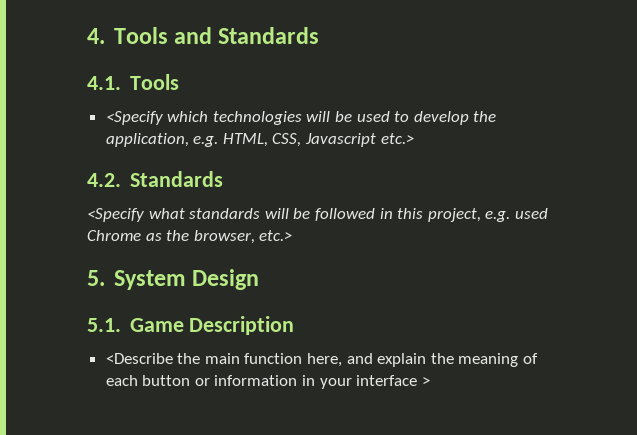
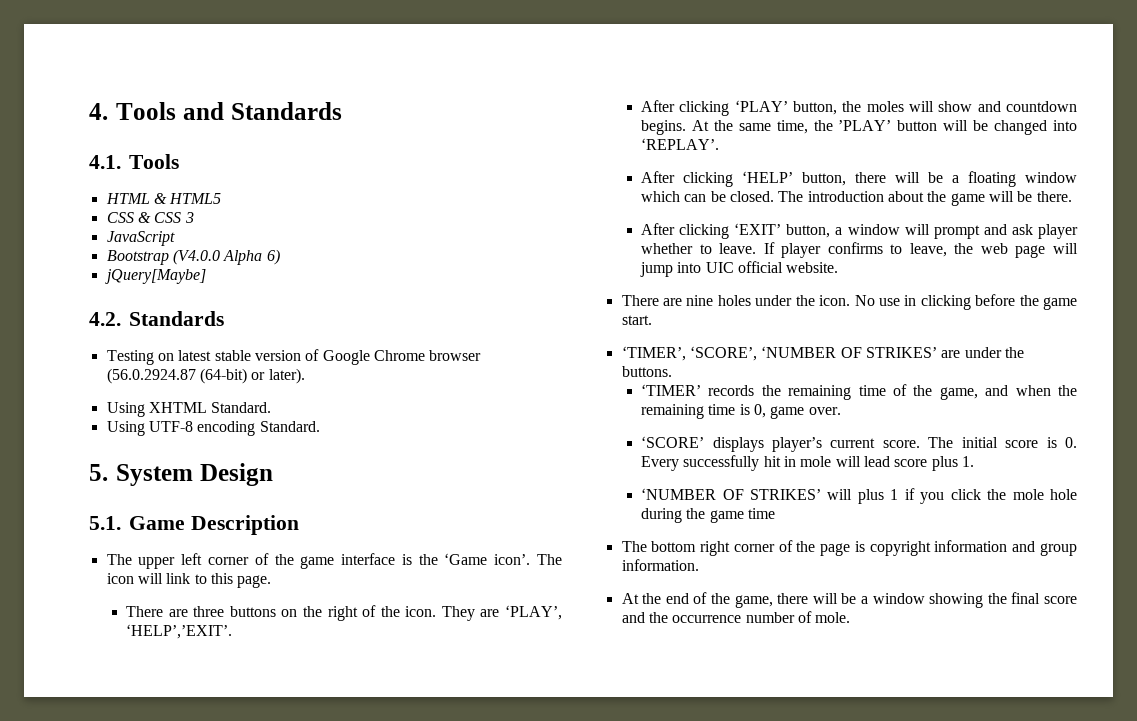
[105,111,497,125] [105,133,414,147] [87,171,223,187] [87,208,548,222] [87,230,293,244] <Specify which technologies will be used to develop the application, e.g. HTML, CSS, Javascript etc.> // 4.2. Standards // <Specify what standards will be followed in this project, e.g. used Chrome as the browser, etc.> -> [105,193,222,204] [106,212,194,223] [106,231,175,246] [106,249,280,265] [104,269,206,284] [89,311,224,326] [106,349,482,365] [106,368,305,384] [106,402,272,417] [106,421,320,436] HTML & HTML5 // CSS & CSS 3 // JavaScript // Bootstrap (V4.0.0 Alpha 6) // jQuery[Maybe] // 4.2. Standards // Testing on latest stable version of Google Chrome browser (56.0.2924.87 (64-bit) or later). // Using XHTML Standard. // Using UTF-8 encoding Standard.
[105,353,539,367] [105,375,430,389] <Describe the main function here, and explain the meaning of each button or information in your interface > -> [106,553,562,569] [106,573,272,588] [126,605,562,621] [126,624,233,639] [641,100,1077,116] [641,120,1077,135] [641,138,720,150] [641,171,1077,187] [641,191,1072,206] [641,223,1078,239] [641,242,1078,258] [640,261,839,277] [621,294,1077,310] [621,315,652,325] [621,346,1024,361] [621,366,672,377] [641,384,1078,400] [641,404,841,419] [641,436,1077,452] [641,455,974,471] [641,488,1078,504] [641,508,776,523] [621,540,1077,556] [621,559,699,571] [621,592,1077,608] [621,611,851,623] The upper left corner of the game interface is the ‘Game icon’. The icon will link to this page. // There are three buttons on the right of the icon. They are ‘PLAY’, ‘HELP’,’EXIT’. // After clicking ‘PLAY’ button, the moles will show and countdown begins. At the same time, the ’PLAY’ button will be changed into ‘REPLAY’. // After clicking ‘HELP’ button, there will be a floating window which can be closed. The introduction about the game will be there. // After clicking ‘EXIT’ button, a window will prompt and ask player whether to leave. If player confirms to leave, the web page will jump into UIC official website. // There are nine holes under the icon. No use in clicking before the game start. // ‘TIMER’, ‘SCORE’, ‘NUMBER OF STRIKES’ are under the buttons. // ‘TIMER’ records the remaining time of the game, and when the remaining time is 0, game over. // ‘SCORE’ displays player’s current score. The initial score is 0. Every successfully hit in mole will lead score plus 1. // ‘NUMBER OF STRIKES’ will plus 1 if you click the mole hole during the game time // The bottom right corner of the page is copyright information and group information. // At the end of the game, there will be a window showing the final score and the occurrence number of mole.

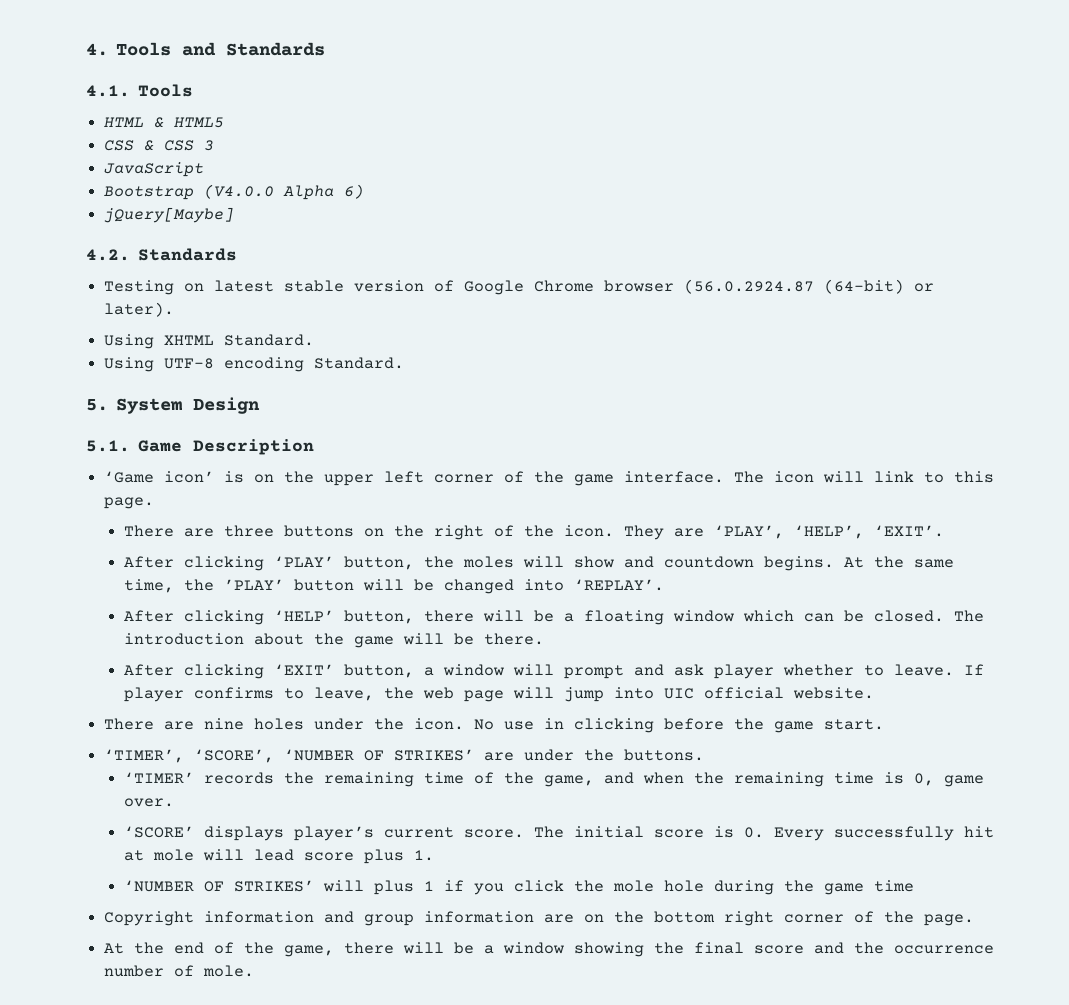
[106,554,132,565] The -> [104,471,315,483] ‘Game icon’ is on the
[341,553,531,565] interface is the ‘Game icon’. -> [624,471,725,483] interface.
[126,624,233,639] ‘HELP’,’EXIT’. -> [794,525,945,539] ‘HELP’, ‘EXIT’.
[784,456,797,467] in -> [124,850,145,861] at
[621,541,647,552] The -> [104,911,645,926] Copyright information and group information are on the
[820,540,1077,556] [621,559,699,571] page is copyright information and group information. -> [924,914,975,926] page.

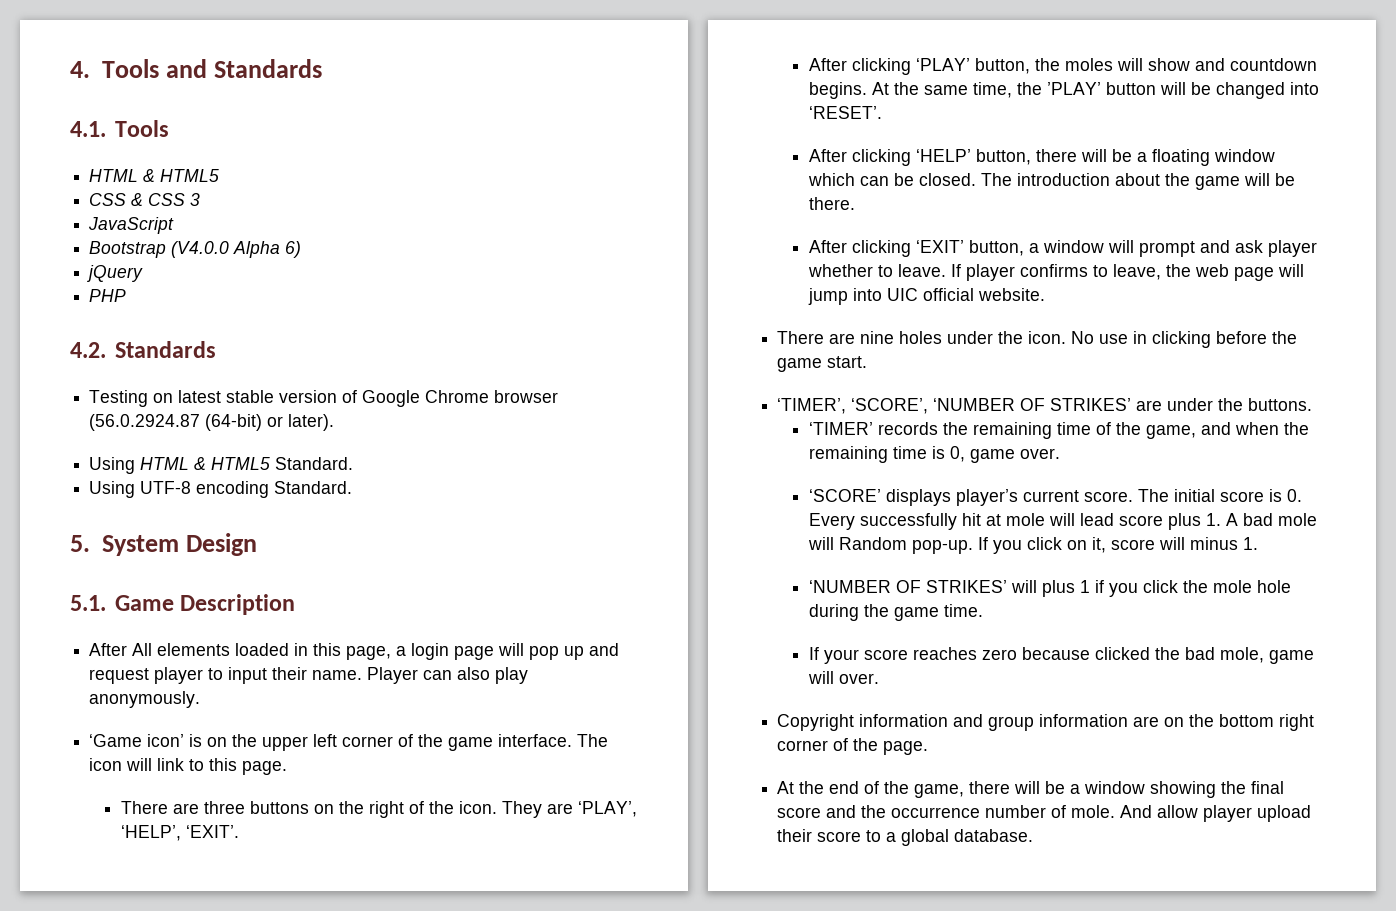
[104,207,235,223] jQuery[Maybe] -> [87,265,144,282] [89,289,127,302] jQuery // PHP
[164,335,215,345] XHTML -> [140,457,271,470] HTML & HTML5
(315, 447) none -> [89,643,620,660] [89,667,529,684] [89,691,201,708] // After All elements loaded in this page, a login page will pop up and request player to input their name. Player can also play anonymously.
[574,579,665,591] ‘REPLAY’. -> [809,106,883,119] ‘RESET’.
(435, 855) none -> [1226,513,1318,526] [808,537,1259,554] A bad mole will Random pop-up. If you click on it, score will minus 1.
[874,880,915,892] time -> [944,604,984,617] [809,647,1315,664] [808,671,880,684] time. // If your score reaches zero because clicked the bad mole, game will over.
(255, 971) none -> [1120,805,1312,822] [777,829,1034,846] And allow player upload their score to a global database.

